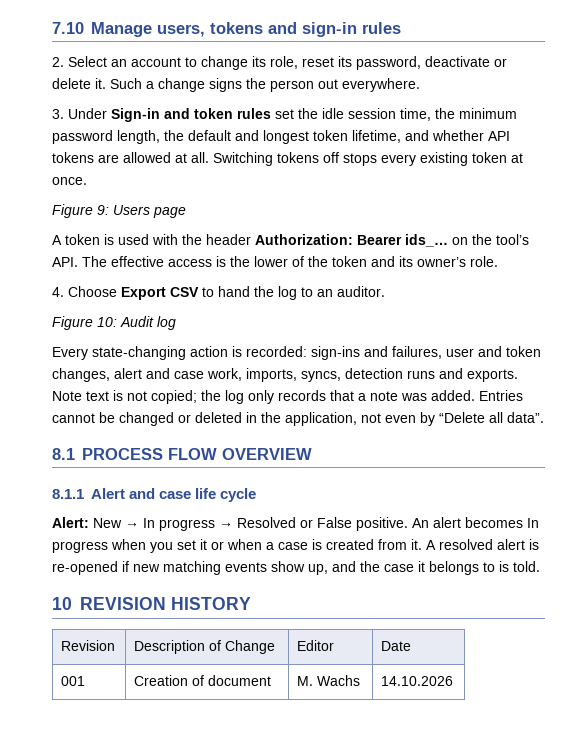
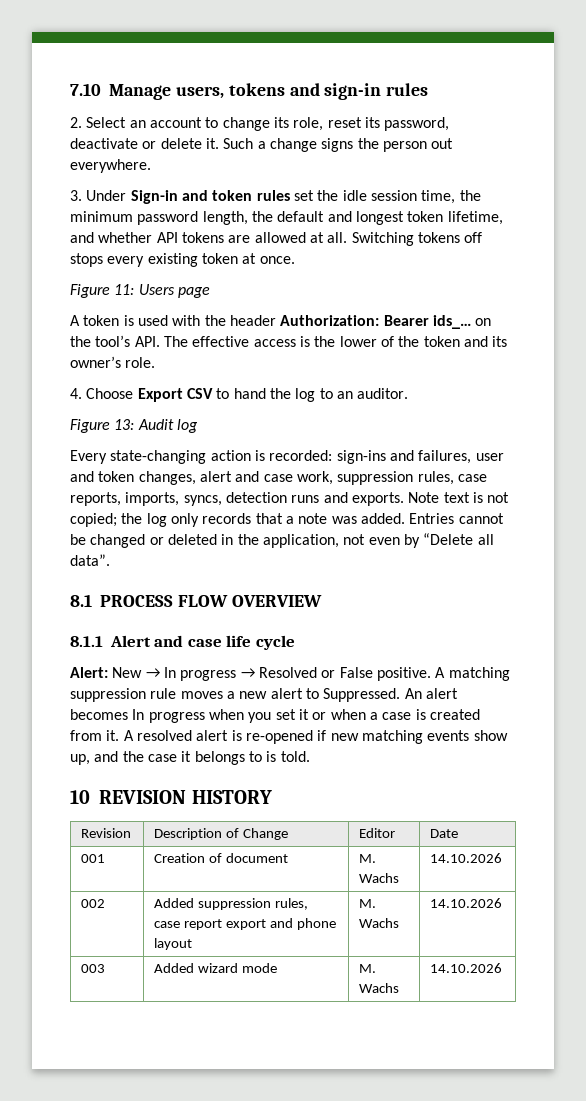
[97,205,109,215] 9: -> [114,284,135,295] 11:
[97,317,117,327] 10: -> [114,419,135,430] 13:
(242, 374) none -> [337,471,487,485] [70,492,121,506] suppression rules, case reports,
(408, 524) none -> [435,667,510,681] [70,688,401,702] A matching suppression rule moves a new alert to Suppressed.
(454, 681) none -> [81,899,106,908] [154,898,309,910] [154,918,337,930] [154,938,193,950] [359,899,377,908] [359,918,400,928] [430,898,503,908] [81,964,106,973] [154,963,278,973] [359,964,377,973] [359,983,400,993] [430,963,503,973] // 002 | Added suppression rules, case report export and phone layout | M. Wachs | 14.10.2026 // 003 | Added wizard mode | M. Wachs | 14.10.2026

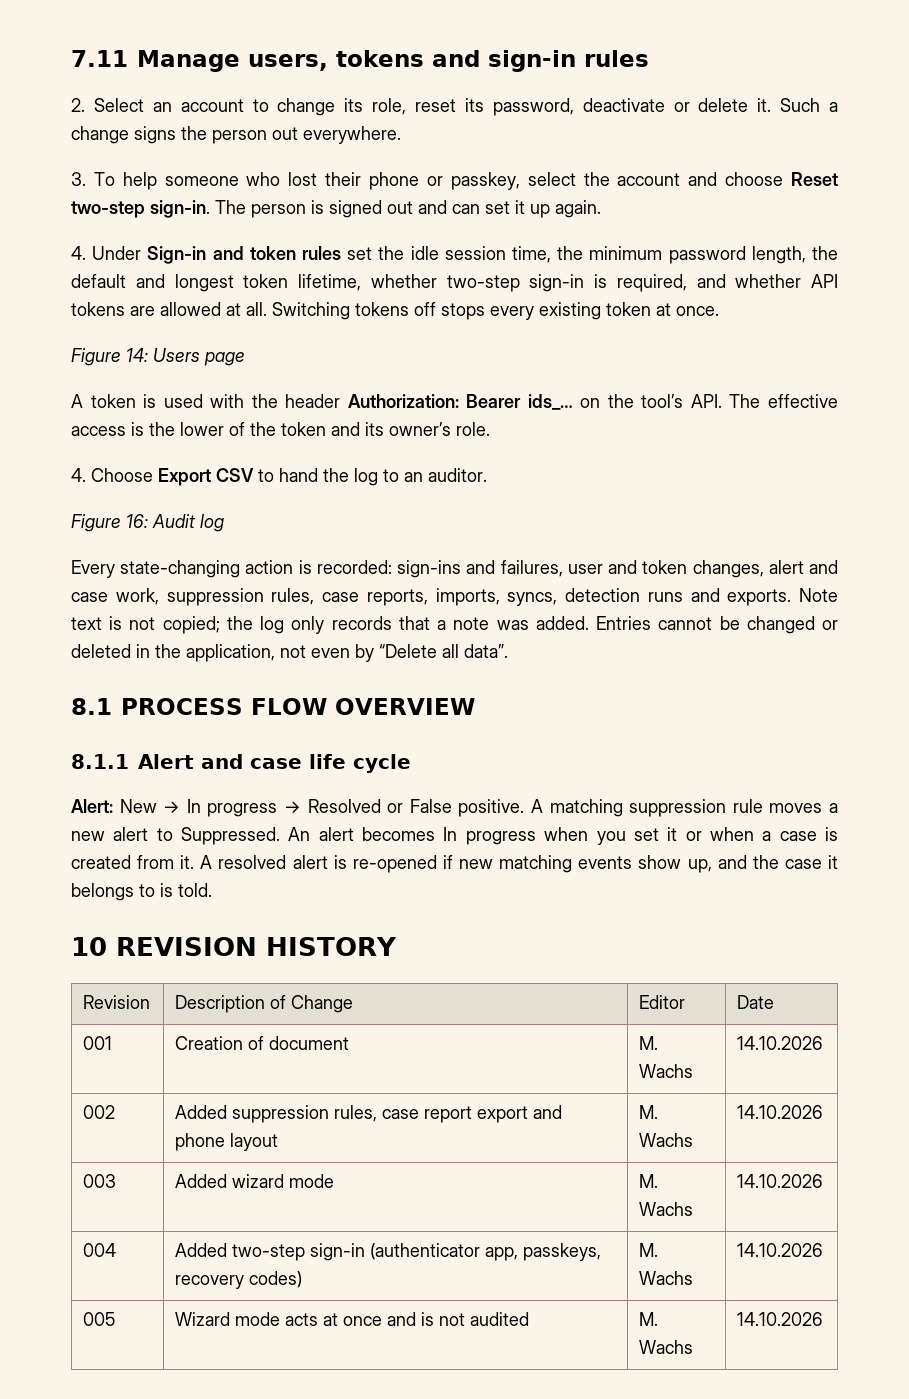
[70,83,101,96] 7.10 -> [71,50,128,67] 7.11
(82, 195) none -> [93,172,839,190] [71,200,601,218] [71,246,86,260] To help someone who lost their phone or passkey, select the account and choose Reset two-step sign-in. The person is signed out and can set it up again. // 4.
(503, 218) none -> [370,274,687,292] whether two-step sign-in is required,
[114,284,135,295] 11: -> [126,348,148,362] 14:
[114,419,135,430] 13: -> [126,514,148,528] 16:
(503, 968) none -> [83,1243,117,1257] [175,1243,602,1261] [175,1271,303,1289] [639,1243,659,1257] [639,1271,694,1285] [737,1243,824,1257] [83,1312,116,1326] [175,1312,530,1326] [639,1312,659,1326] [639,1340,694,1354] [737,1312,824,1326] // 004 | Added two-step sign-in (authenticator app, passkeys, recovery codes) | M. Wachs | 14.10.2026 // 005 | Wizard mode acts at once and is not audited | M. Wachs | 14.10.2026

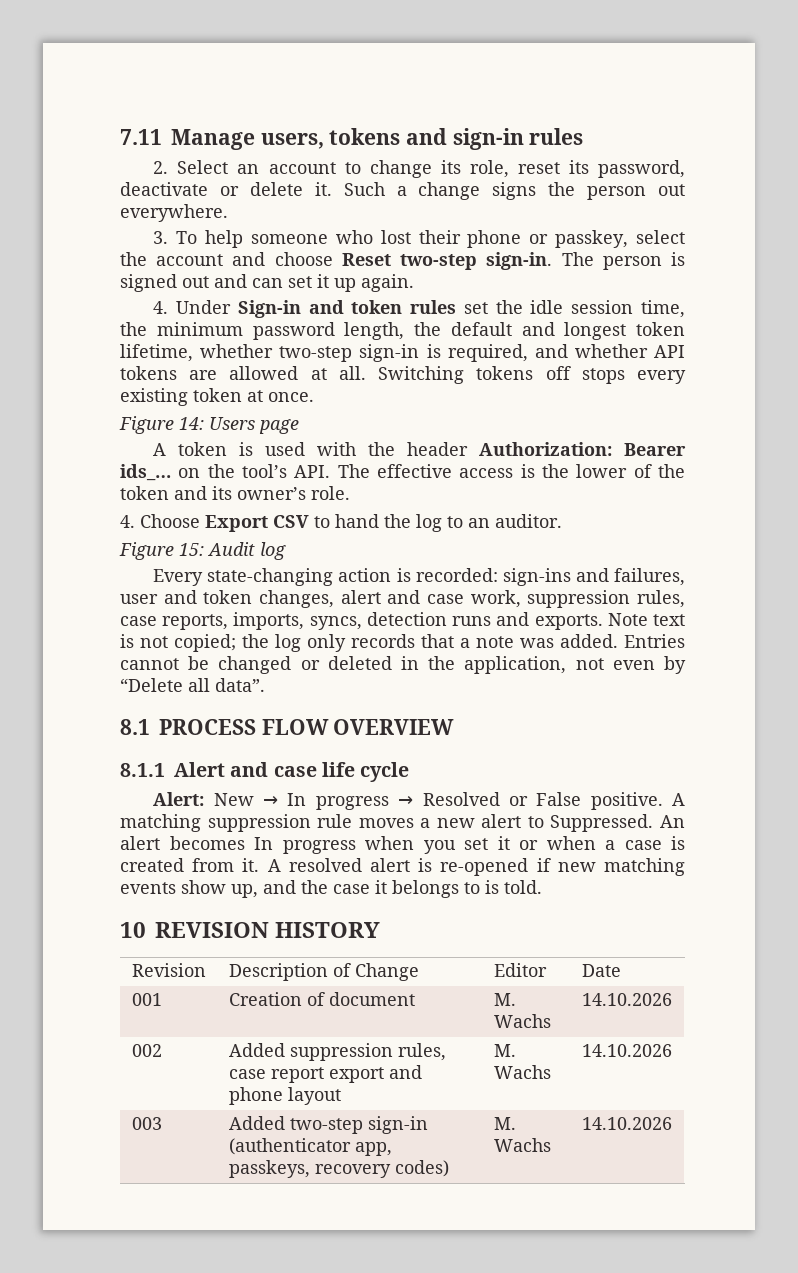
[126,514,148,528] 16: -> [179,543,204,556] 15:
[175,1174,335,1188] [639,1174,659,1188] [639,1202,694,1216] [737,1174,824,1188] [83,1243,117,1257] | Added wizard mode | M. Wachs | 14.10.2026 // 004 -> (162, 1123) none
[83,1312,116,1326] [175,1312,530,1326] [639,1312,659,1326] [639,1340,694,1354] [737,1312,824,1326] // 005 | Wizard mode acts at once and is not audited | M. Wachs | 14.10.2026 -> (672, 1123) none

